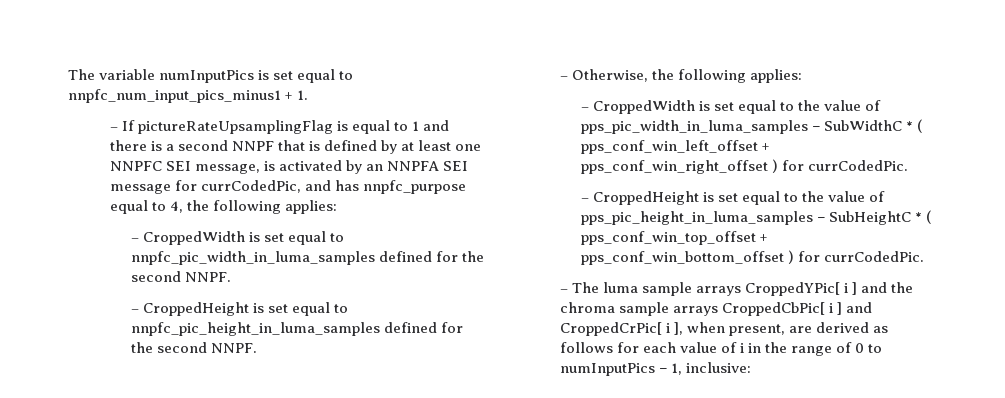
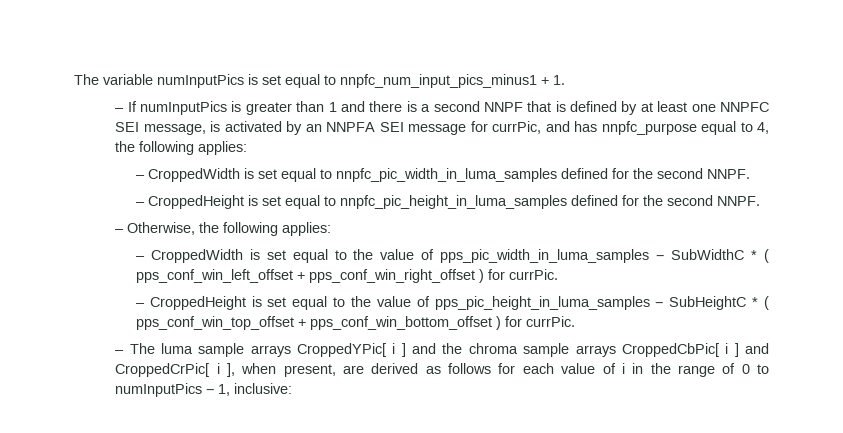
[138,120,409,134] pictureRateUpsamplingFlag is equal to -> [140,101,325,115] numInputPics is greater than
[201,180,302,193] currCodedPic, -> [492,121,542,134] currPic,
[808,160,909,171] currCodedPic. -> [508,269,558,280] currPic.
[824,251,925,262] currCodedPic. -> [525,316,575,327] currPic.

